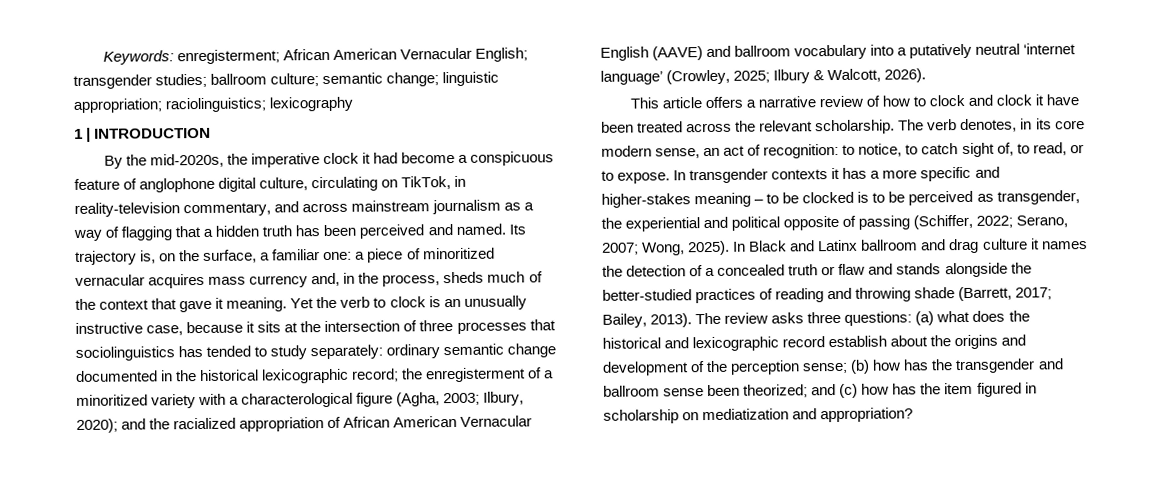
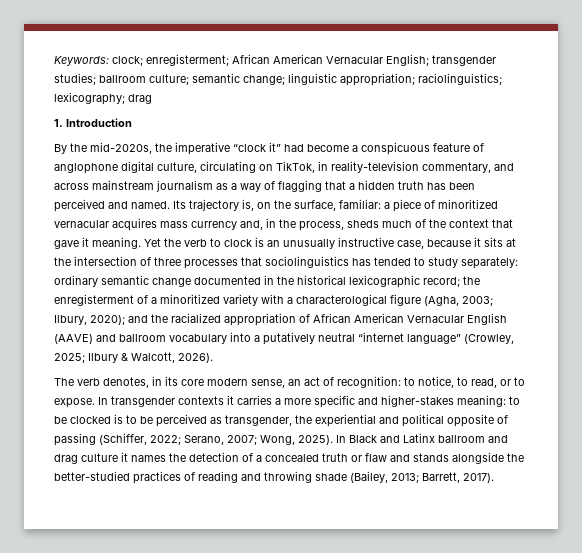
(174, 57) none -> [112,56,143,66] clock;
[269,96,354,112] [74,127,212,142] lexicography // 1 | INTRODUCTION -> [54,92,152,105] [54,118,132,127] lexicography; drag // 1. Introduction
[323,152,372,165] clock it -> [233,142,281,152] “clock it”
[260,249,353,261] a familiar one: -> [339,199,381,209] familiar:
[1023,43,1077,55] [600,70,663,85] ‘internet language’ -> [358,332,461,344] “internet language”
[629,94,1080,109] [601,119,896,135] This article offers a narrative review of how to clock and clock it have been treated across the relevant scholarship. -> (213, 358) none
[921,142,1030,158] catch sight of, to -> (468, 381) none
[842,167,868,179] has -> [237,395,272,405] carries
[694,192,765,208] meaning – -> [457,395,506,407] meaning:
[958,286,1053,302] [602,310,1030,328] [602,334,1027,352] [602,358,1064,376] [603,382,1037,398] [603,407,914,424] (Barrett, 2017; Bailey, 2013). The review asks three questions: (a) what does the historical and lexicographic record establish about the origins and development of the perception sense; (b) how has the transgender and ballroom sense been theorized; and (c) how has the item figured in scholarship on mediatization and appropriation? -> [350,471,494,483] (Bailey, 2013; Barrett, 2017).

